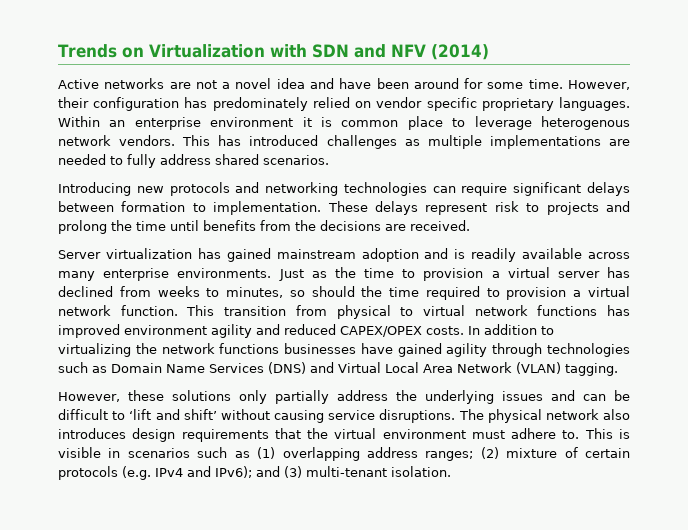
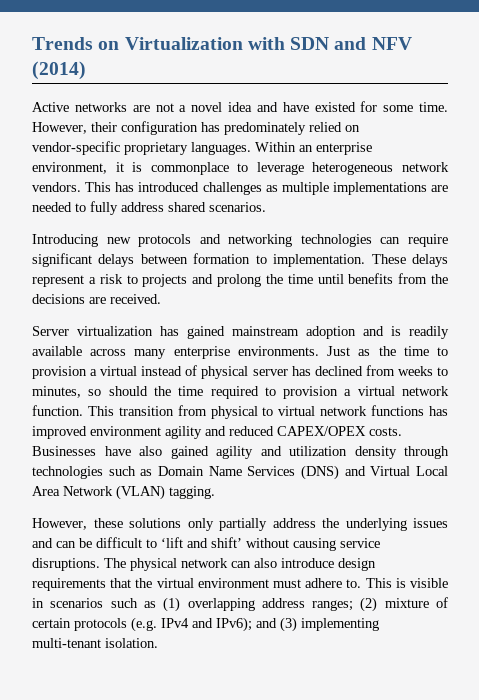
[376,78,459,89] been around -> [314,102,356,112] existed
[376,97,477,111] vendor specific -> [32,141,120,155] vendor-specific
[210,117,294,127] environment -> [32,162,107,174] environment,
[341,116,443,130] common place -> [150,162,229,175] commonplace
[540,116,630,130] heterogenous -> [312,162,394,175] heterogeneous
(488, 209) none -> [88,277,96,284] a
(550, 272) none -> [141,365,249,379] instead of physical
[468,324,554,335] [58,343,488,357] In addition to virtualizing the network functions businesses have gained agility -> [32,446,397,459] Businesses have also gained agility and utilization density
[603,409,631,420] [58,428,126,439] also introduces -> [231,558,334,568] can also introduce
(302, 472) none -> [301,618,379,631] implementing

